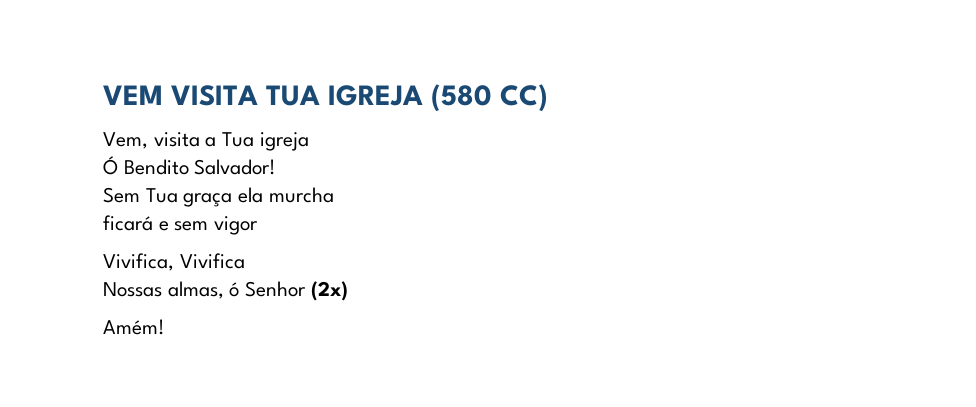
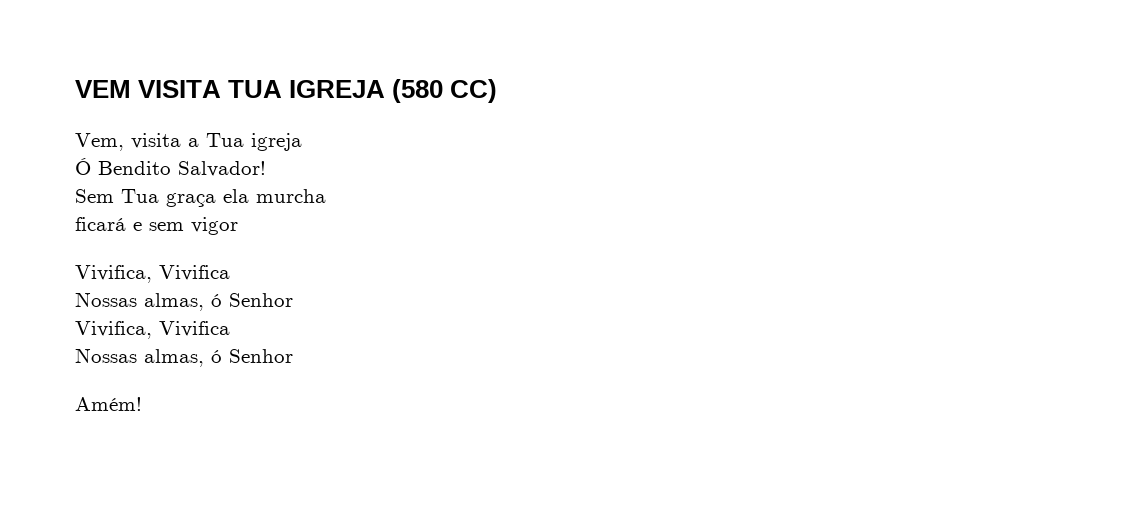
[310,281,348,301] (2x) -> [75,321,230,339] [75,348,293,367] // Vivifica, Vivifica // Nossas almas, ó Senhor

